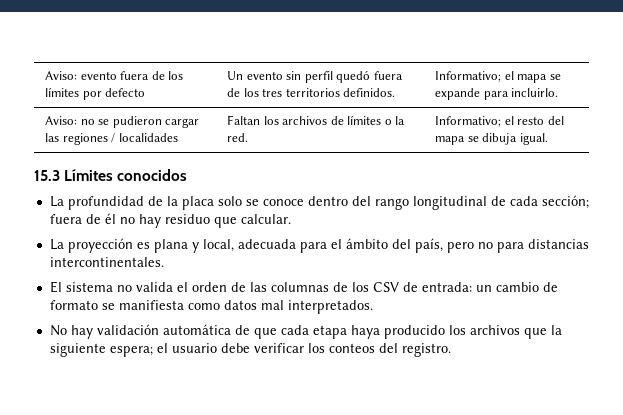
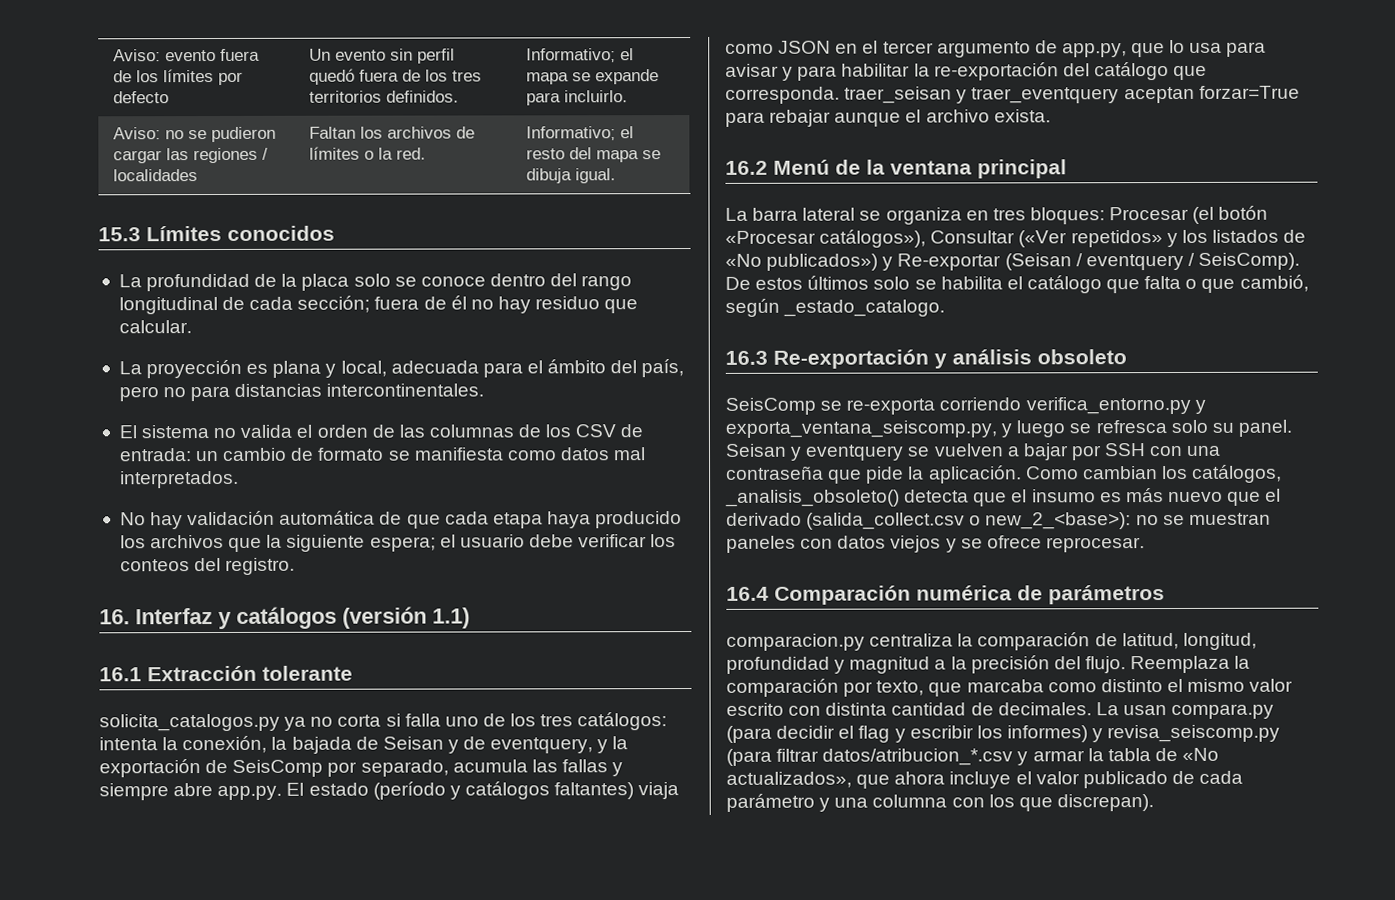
(451, 350) none -> [99,606,470,630] [99,665,353,682] [99,712,668,732] [99,735,629,754] [99,759,624,778] [99,781,680,801] [725,39,1267,58] [725,62,1208,81] [725,85,1300,104] [725,109,1051,127] [725,159,1067,179] [725,205,1269,225] [725,229,1307,248] [725,252,1301,271] [725,274,1309,294] [725,298,946,317] [725,349,1127,369] [725,396,1206,415] [725,419,1292,438] [725,443,1222,461] [726,464,1283,484] [725,488,1282,507] [726,512,1271,530] [726,535,1145,553] [726,585,1165,605] [726,632,1257,651] [726,655,1251,674] [726,678,1294,697] [726,702,1275,720] [726,724,1281,743] [726,747,1220,766] [726,770,1244,789] [726,793,1154,812] // 16. Interfaz y catálogos (versión 1.1) // 16.1 Extracción tolerante // solicita_catalogos.py ya no corta si falla uno de los tres catálogos: intenta la conexión, la bajada de Seisan y de eventquery, y la exportación de SeisComp por separado, acumula las fallas y siempre abre app.py. El estado (período y catálogos faltantes) viaja como JSON en el tercer argumento de app.py, que lo usa para avisar y para habilitar la re-exportación del catálogo que corresponda. traer_seisan y traer_eventquery aceptan forzar=True para rebajar aunque el archivo exista. // 16.2 Menú de la ventana principal // La barra lateral se organiza en tres bloques: Procesar (el botón «Procesar catálogos»), Consultar («Ver repetidos» y los listados de «No publicados») y Re-exportar (Seisan / eventquery / SeisComp). De estos últimos solo se habilita el catálogo que falta o que cambió, según _estado_catalogo. // 16.3 Re-exportación y análisis obsoleto // SeisComp se re-exporta corriendo verifica_entorno.py y exporta_ventana_seiscomp.py, y luego se refresca solo su panel. Seisan y eventquery se vuelven a bajar por SSH con una contraseña que pide la aplicación. Como cambian los catálogos, _analisis_obsoleto() detecta que el insumo es más nuevo que el derivado (salida_collect.csv o new_2_<base>): no se muestran paneles con datos viejos y se ofrece reprocesar. // 16.4 Comparación numérica de parámetros // comparacion.py centraliza la comparación de latitud, longitud, profundidad y magnitud a la precisión del flujo. Reemplaza la comparación por texto, que marcaba como distinto el mismo valor escrito con distinta cantidad de decimales. La usan compara.py (para decidir el flag y escribir los informes) y revisa_seiscomp.py (para filtrar datos/atribucion_*.csv y armar la tabla de «No actualizados», que ahora incluye el valor publicado de cada parámetro y una columna con los que discrepan).

